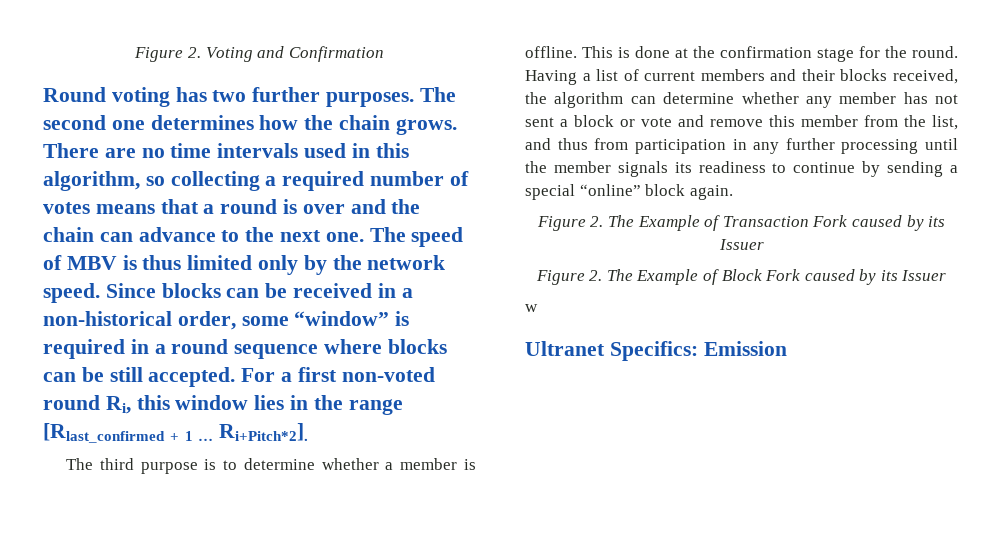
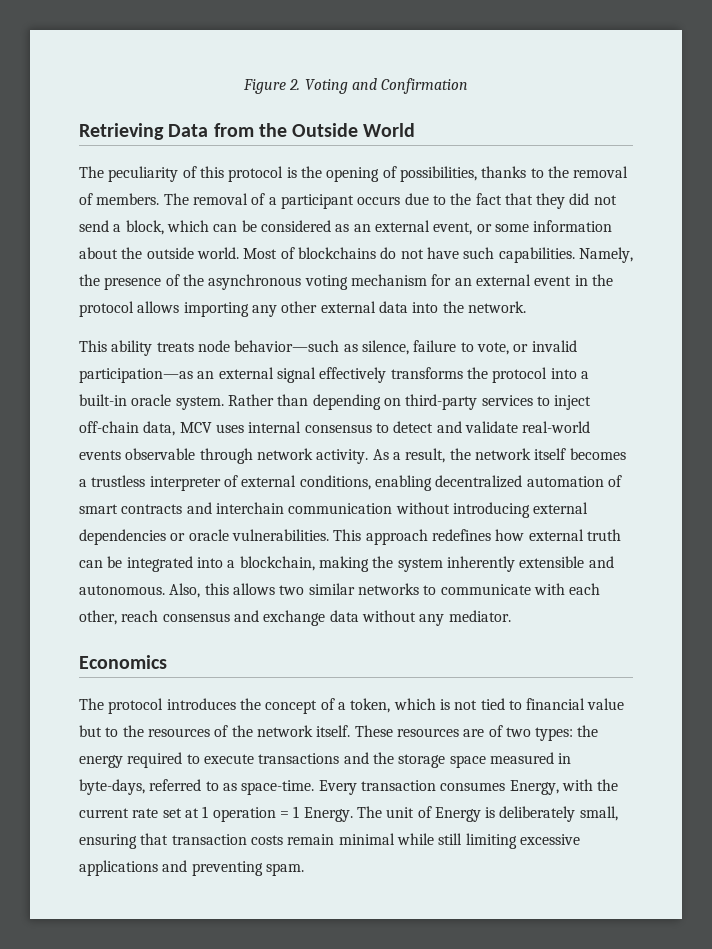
[43,87,456,107] [43,115,457,135] [43,143,409,158] [43,171,469,191] [43,199,421,214] [43,227,464,247] [43,255,446,275] [43,283,413,303] [43,311,410,330] [43,339,447,359] [43,367,435,387] [43,395,403,415] [43,423,309,443] [66,458,476,474] [525,46,958,62] [525,69,958,85] [525,92,958,108] [525,115,958,130] [525,138,958,154] [525,161,959,177] [525,184,733,200] [536,215,946,231] [718,239,764,250] [535,269,947,285] [525,304,538,312] [525,341,787,361] Round voting has two further purposes. The second one determines how the chain grows. There are no time intervals used in this algorithm, so collecting a required number of votes means that a round is over and the chain can advance to the next one. The speed of MBV is thus limited only by the network speed. Since blocks can be received in a non-historical order, some “window” is required in a round sequence where blocks can be still accepted. For a first non-voted round Ri, this window lies in the range [Rlast_confirmed + 1 … Ri+Pitch*2]. // The third purpose is to determine whether a member is offline. This is done at the confirmation stage for the round. Having a list of current members and their blocks received, the algorithm can determine whether any member has not sent a block or vote and remove this member from the list, and thus from participation in any further processing until the member signals its readiness to continue by sending a special “online” block again. // Figure 2. The Example of Transaction Fork caused by its Issuer // Figure 2. The Example of Block Fork caused by its Issuer // w // Ultranet Specifics: Emission -> [79,123,416,140] [79,166,629,182] [79,193,617,209] [79,220,613,235] [79,247,633,263] [79,274,613,290] [79,301,526,317] [79,340,577,356] [79,367,589,383] [79,394,592,410] [79,421,591,436] [79,448,626,464] [79,475,622,491] [79,502,589,518] [79,529,621,545] [79,556,614,572] [79,583,601,598] [79,610,511,626] [79,655,167,669] [79,698,625,714] [79,725,599,741] [79,752,572,768] [79,779,619,795] [79,806,618,822] [79,833,580,849] [79,860,304,876] Retrieving Data from the Outside World // The peculiarity of this protocol is the opening of possibilities, thanks to the removal of members. The removal of a participant occurs due to the fact that they did not send a block, which can be considered as an external event, or some information about the outside world. Most of blockchains do not have such capabilities. Namely, the presence of the asynchronous voting mechanism for an external event in the protocol allows importing any other external data into the network. // This ability treats node behavior—such as silence, failure to vote, or invalid participation—as an external signal effectively transforms the protocol into a built-in oracle system. Rather than depending on third-party services to inject off-chain data, MCV uses internal consensus to detect and validate real-world events observable through network activity. As a result, the network itself becomes a trustless interpreter of external conditions, enabling decentralized automation of smart contracts and interchain communication without introducing external dependencies or oracle vulnerabilities. This approach redefines how external truth can be integrated into a blockchain, making the system inherently extensible and autonomous. Also, this allows two similar networks to communicate with each other, reach consensus and exchange data without any mediator. // Economics // The protocol introduces the concept of a token, which is not tied to financial value but to the resources of the network itself. These resources are of two types: the energy required to execute transactions and the storage space measured in byte-days, referred to as space-time. Every transaction consumes Energy, with the current rate set at 1 operation = 1 Energy. The unit of Energy is deliberately small, ensuring that transaction costs remain minimal while still limiting excessive applications and preventing spam.

